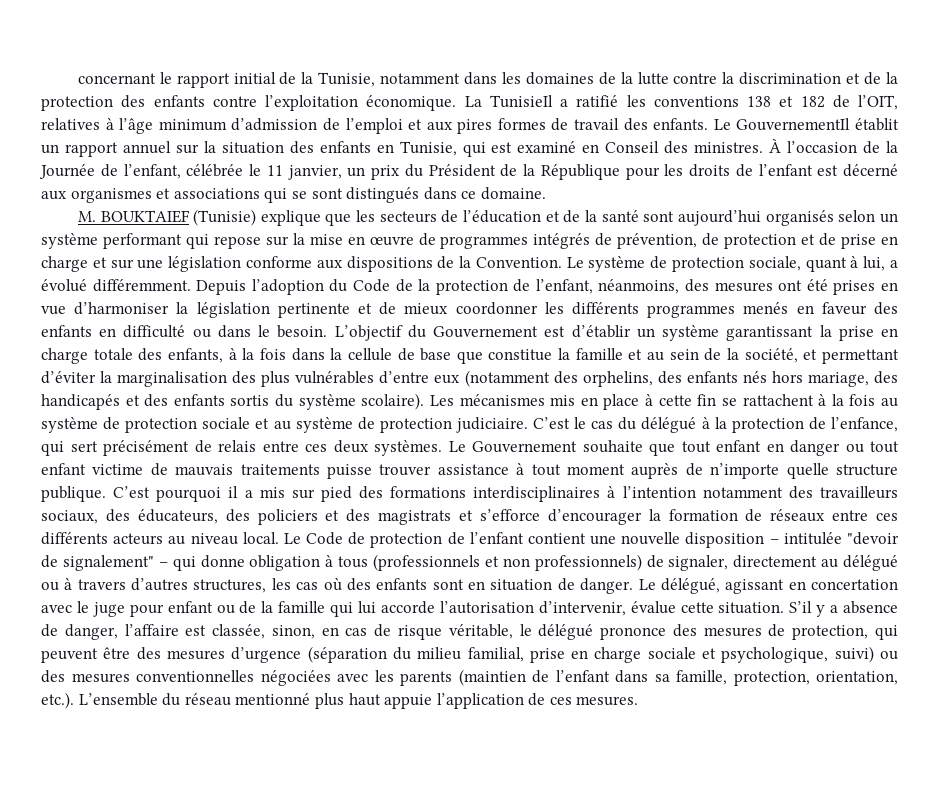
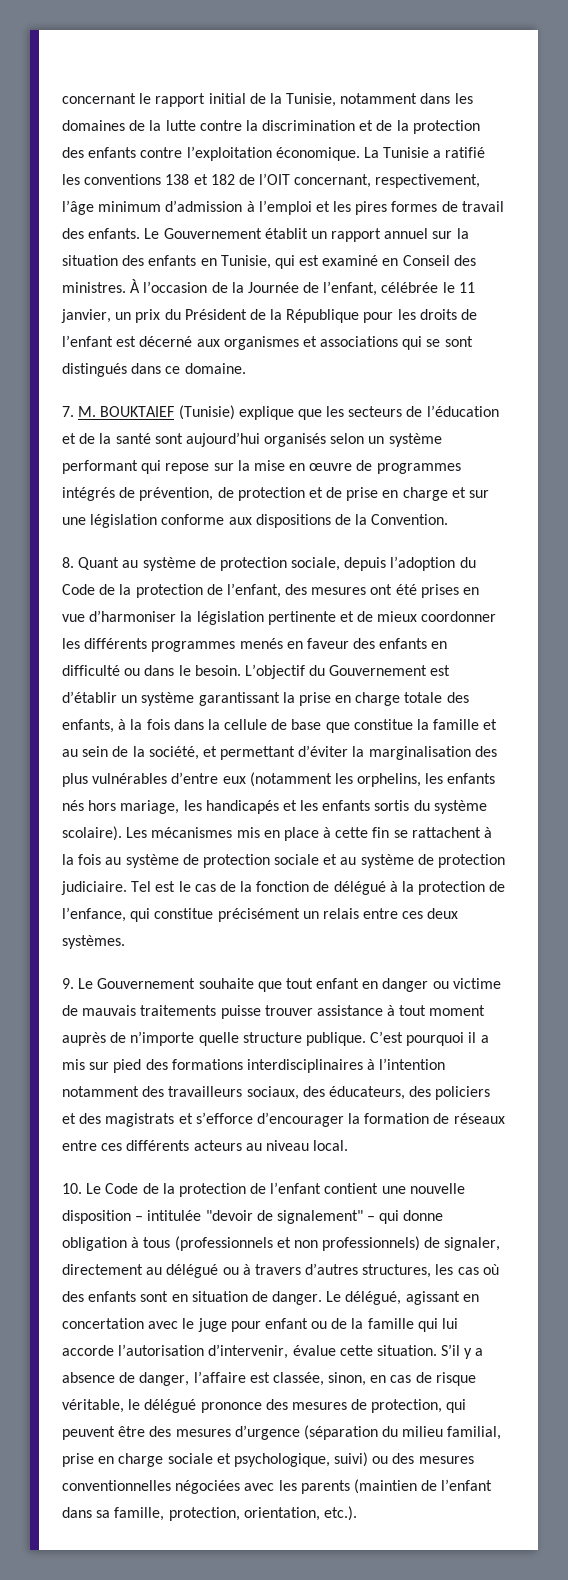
[489,95,553,108] TunisieIl -> [383,147,430,158] Tunisie
[858,95,898,110] [41,118,114,130] l’OIT, relatives à -> [259,173,481,188] l’OIT concernant, respectivement,
[322,118,340,131] de -> [246,201,255,212] à
[426,122,453,131] aux -> [333,201,352,212] les
[736,118,851,131] GouvernementIl -> [163,228,262,239] Gouvernement
(546, 193) none -> [62,406,74,417] 7.
[566,257,584,268] Le -> [62,557,139,570] // 8. Quant au
[805,256,898,272] [41,279,247,295] quant à lui, a évolué différemment. Depuis -> [344,557,387,571] depuis
[598,279,680,294] néanmoins, -> (281, 590) none
[553,371,682,387] des orphelins, des -> [334,773,444,787] les orphelins, les
[874,371,898,384] des -> [183,800,202,811] les
[144,394,169,407] des -> [300,800,319,811] les
[533,417,637,430] C’est le cas du -> [131,881,330,892] Tel est le cas de la fonction de
[70,440,212,456] sert précisément de -> [154,908,319,922] constitue précisément un
(442, 448) none -> [62,978,74,989] // 9.
[870,441,899,453] [41,463,86,475] tout enfant -> (449, 985) none
(279, 538) none -> [62,1183,82,1194] // 10.
(366, 538) none -> [162,1183,175,1194] la
[78,693,639,709] L’ensemble du réseau mentionné plus haut appuie l’application de ces mesures. -> (357, 1513) none

